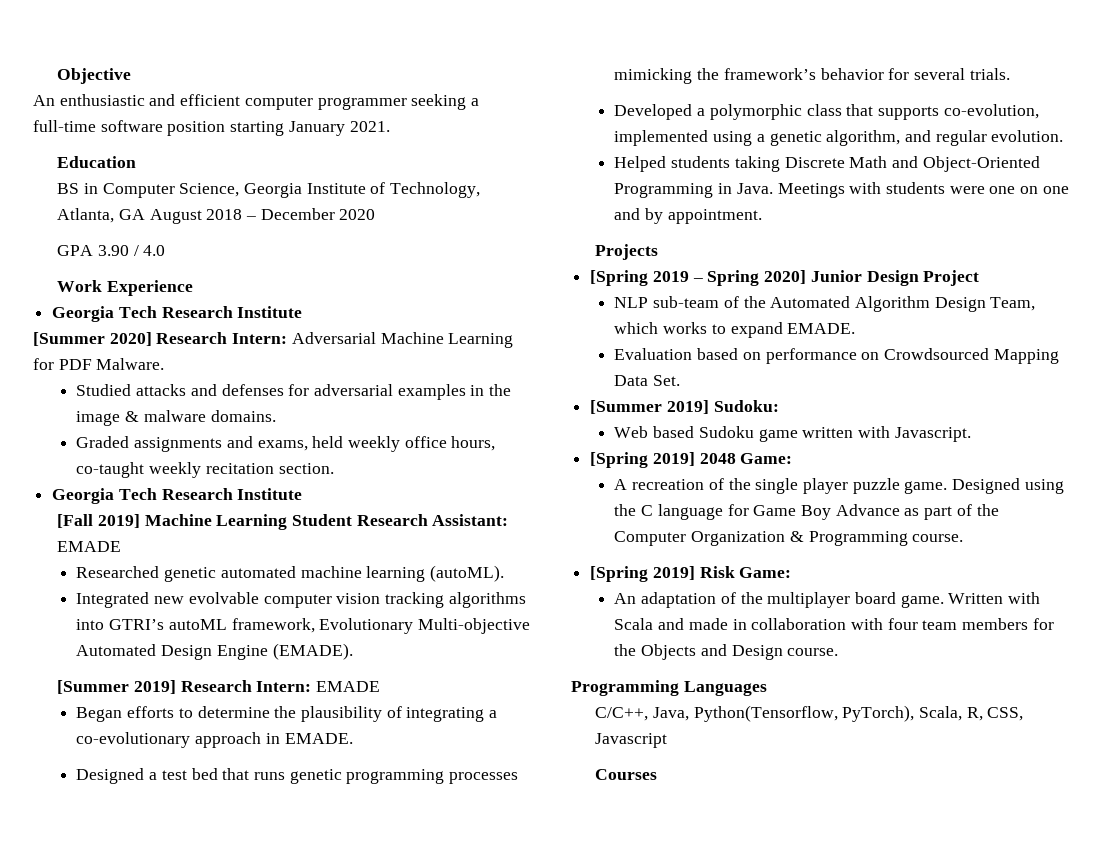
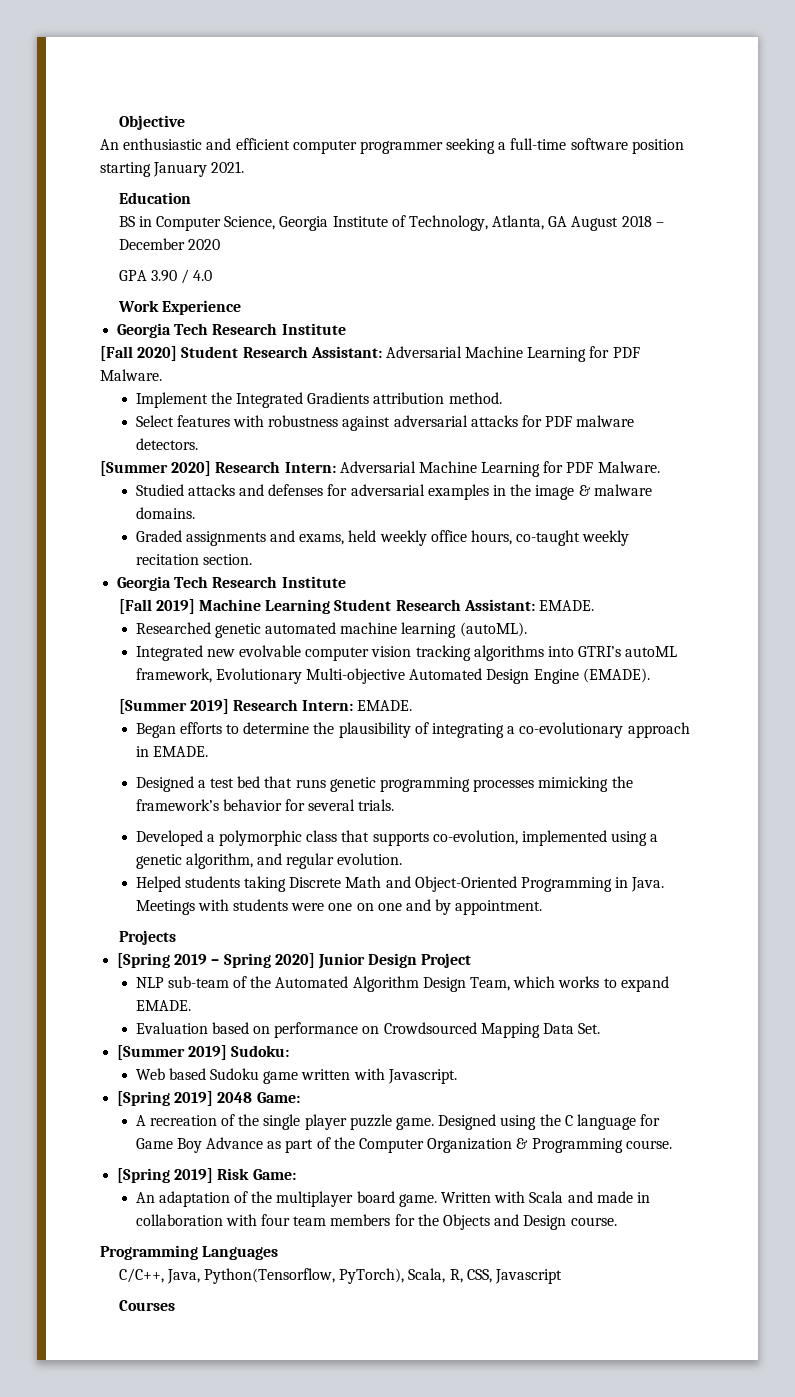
(303, 312) none -> [100,346,640,362] [100,369,162,381] [135,392,502,408] [135,415,635,431] [135,438,198,450] // [Fall 2020] Student Research Assistant: Adversarial Machine Learning for PDF Malware. // Implement the Integrated Gradients attribution method. // Select features with robustness against adversarial attacks for PDF malware detectors.
[57,541,122,552] EMADE -> [538,600,594,611] EMADE.
[315,681,380,692] EMADE -> [357,700,413,711] EMADE.

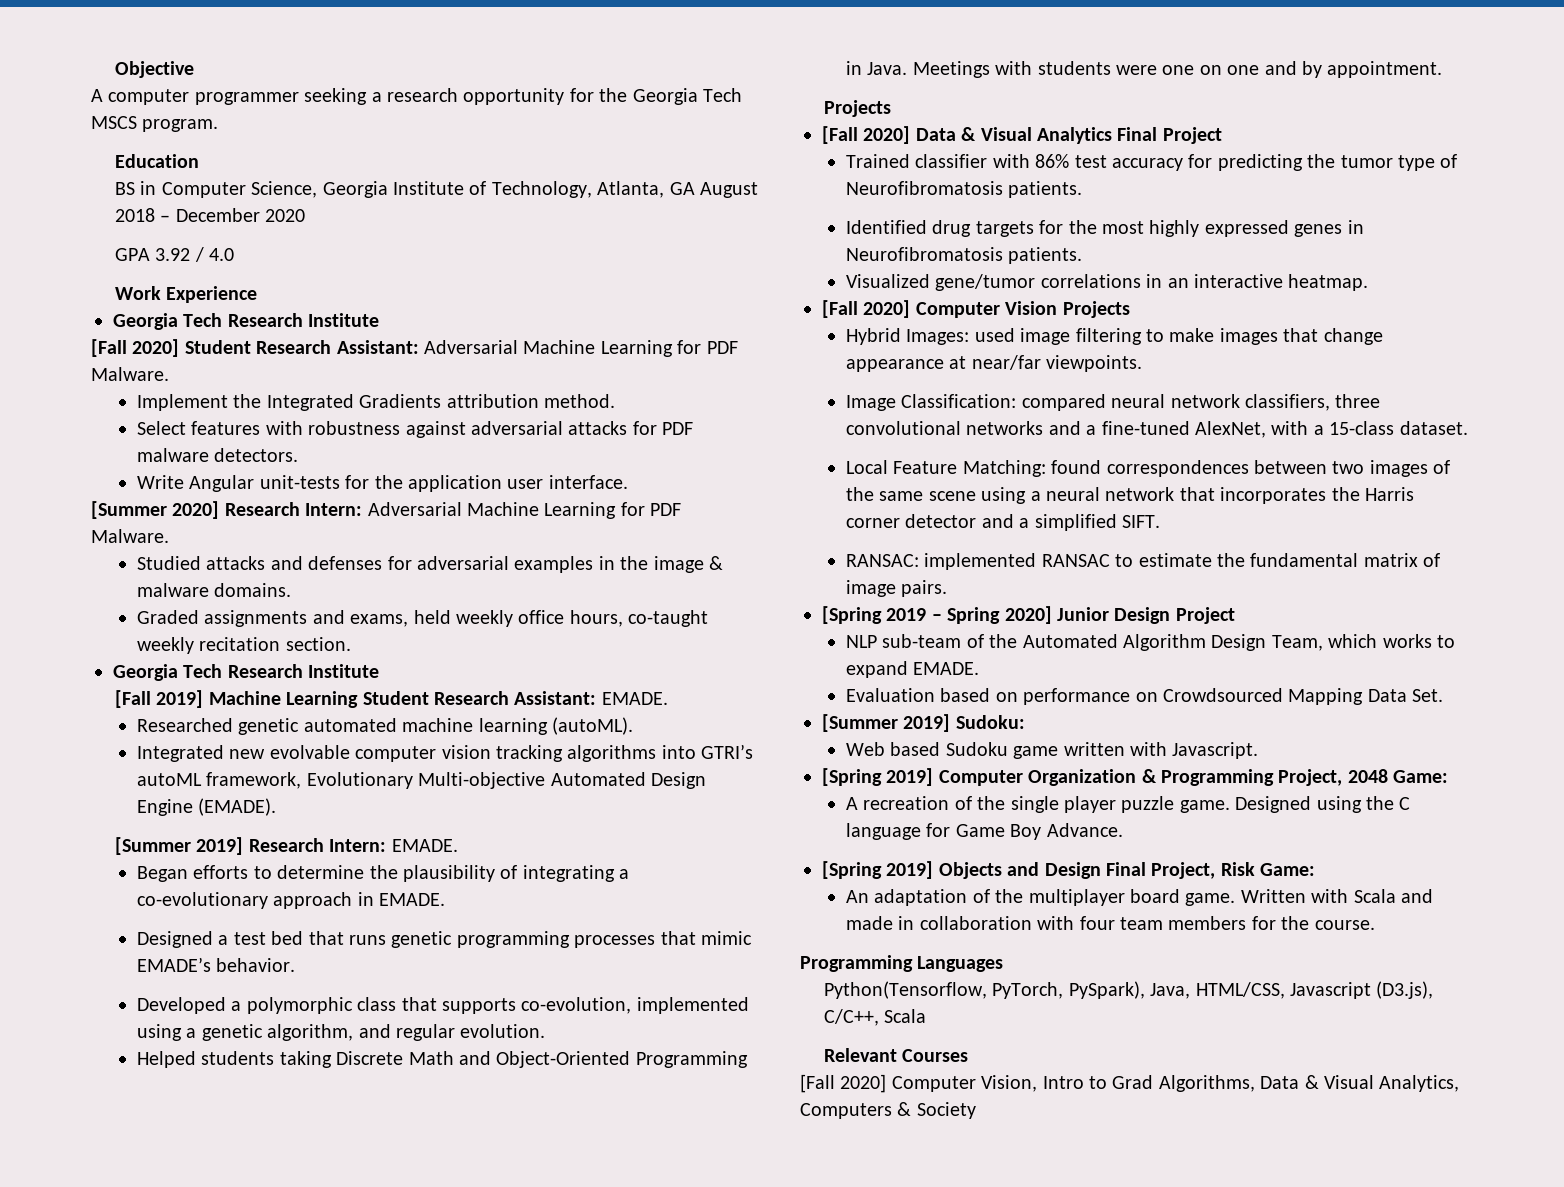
[100,138,684,154] [100,161,245,177] An enthusiastic and efficient computer programmer seeking a full-time software position starting January 2021. -> [91,88,742,105] [91,116,219,132] A computer programmer seeking a research opportunity for the Georgia Tech MSCS program.
[150,270,177,282] 3.90 -> [155,248,191,261] 3.92
(198, 444) none -> [137,475,628,492] // Write Angular unit-tests for the application user interface.
[538,776,633,792] [135,799,395,811] mimicking the framework’s behavior for several trials. -> [660,931,753,945] [137,957,296,972] that mimic EMADE’s behavior.
(176, 937) none -> [822,126,1222,144] [846,154,1458,171] [846,181,1083,198] [846,220,1364,237] [846,247,1083,264] [846,274,1369,291] [822,300,1130,318] [846,328,1383,345] [846,355,1143,372] [846,394,1381,411] [846,421,1468,438] [846,460,1451,477] [846,487,1415,504] [846,514,1161,531] [846,553,1441,570] [846,580,948,597] // [Fall 2020] Data & Visual Analytics Final Project // Trained classifier with 86% test accuracy for predicting the tumor type of Neurofibromatosis patients. // Identified drug targets for the most highly expressed genes in Neurofibromatosis patients. // Visualized gene/tumor correlations in an interactive heatmap. // [Fall 2020] Computer Vision Projects // Hybrid Images: used image filtering to make images that change appearance at near/far viewpoints. // Image Classification: compared neural network classifiers, three convolutional networks and a fine-tuned AlexNet, with a 15-class dataset. // Local Feature Matching: found correspondences between two images of the same scene using a neural network that incorporates the Harris corner detector and a simplified SIFT. // RANSAC: implemented RANSAC to estimate the fundamental matrix of image pairs.
(214, 1098) none -> [938,769,1343,786] Computer Organization & Programming Project,
[206,1137,672,1153] [117,1168,214,1183] Advance as part of the Computer Organization & Programming course. // [Spring 2019] -> [1046,823,1123,837] [822,861,1216,879] Advance. // [Spring 2019] Objects and Design Final Project,
[442,1214,567,1230] Objects and Design -> (1310, 923) none
[118,1268,562,1284] [118,1300,175,1311] C/C++, Java, Python(Tensorflow, PyTorch), Scala, R, CSS, Javascript // Courses -> [824,981,1434,999] [824,1009,927,1026] [824,1048,969,1062] [800,1074,1460,1093] [800,1102,976,1119] Python(Tensorflow, PyTorch, PySpark), Java, HTML/CSS, Javascript (D3.js), C/C++, Scala // Relevant Courses // [Fall 2020] Computer Vision, Intro to Grad Algorithms, Data & Visual Analytics, Computers & Society

